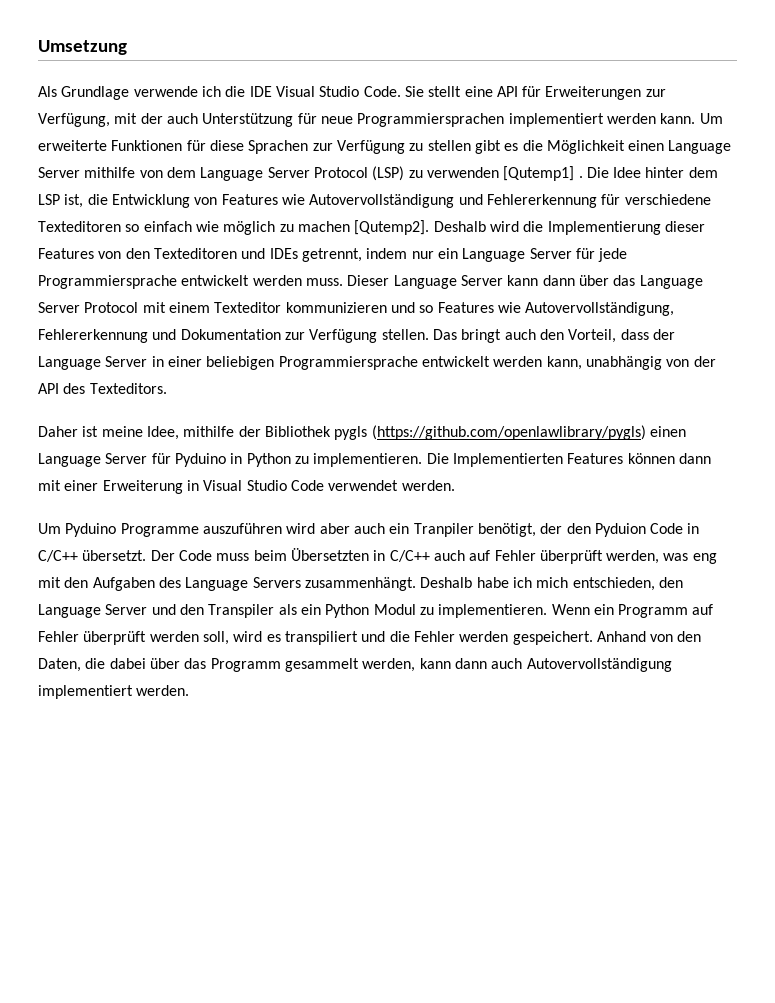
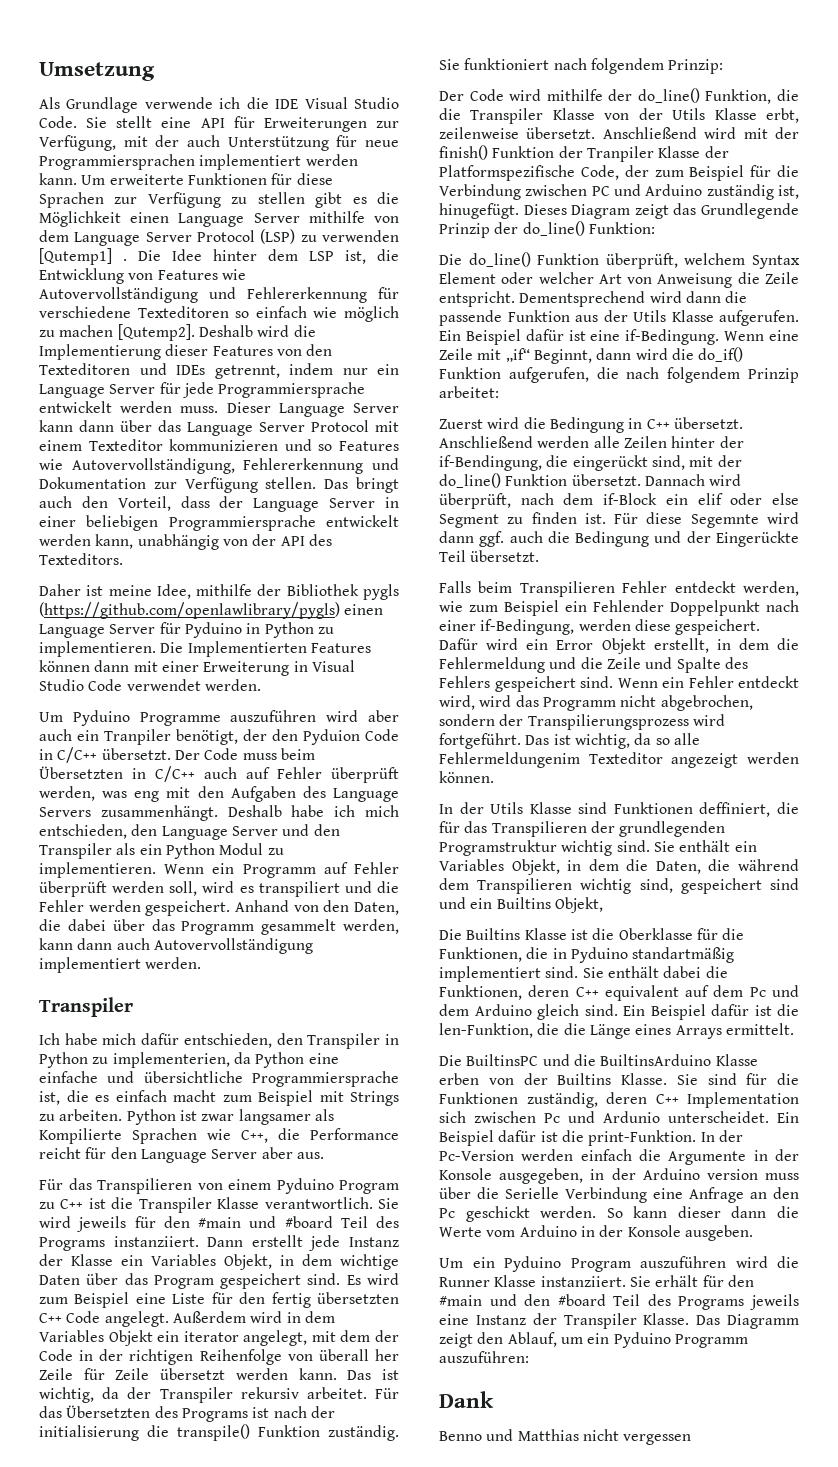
(190, 690) none -> [39,997,133,1017] [39,1033,399,1049] [39,1052,339,1068] [39,1071,399,1087] [39,1090,399,1106] [39,1109,334,1125] [39,1128,399,1144] [39,1147,324,1163] [39,1178,399,1194] [39,1197,399,1213] [39,1216,399,1232] [39,1235,399,1251] [39,1254,399,1270] [39,1273,399,1289] [39,1292,399,1308] [39,1311,335,1327] [39,1330,399,1346] [39,1349,399,1365] [39,1368,399,1380] [39,1387,400,1403] [39,1405,335,1422] [39,1424,399,1441] [439,58,724,74] [439,88,799,104] [439,108,799,124] [439,127,800,139] [439,145,729,162] [439,165,799,181] [439,184,799,200] [439,203,799,219] [439,221,655,238] [439,252,800,269] [439,272,799,288] [439,291,748,307] [439,310,799,326] [439,329,799,345] [439,347,744,364] [439,367,799,383] [439,386,499,398] [439,417,743,433] [439,436,744,448] [439,455,742,471] [439,473,742,488] [439,493,799,509] [439,512,799,528] [439,531,799,547] [439,550,540,562] [439,581,799,597] [439,600,799,616] [439,619,761,635] [439,638,799,654] [439,657,748,673] [439,676,799,692] [439,695,753,711] [439,714,725,730] [439,733,700,749] [439,752,799,768] [439,771,494,783] [439,802,799,817] [439,821,726,837] [439,840,757,856] [439,859,799,875] [439,878,799,894] [439,897,603,913] [439,928,745,940] [439,947,735,963] [439,966,728,982] [439,985,799,1001] [439,1004,799,1020] [439,1023,794,1039] [439,1054,758,1066] [439,1073,799,1085] [439,1092,799,1108] [439,1111,799,1123] [439,1130,743,1146] [439,1149,799,1165] [439,1168,799,1184] [439,1187,799,1203] [439,1206,799,1222] [439,1225,753,1241] [439,1256,799,1272] [439,1275,754,1287] [439,1294,799,1310] [439,1313,799,1329] [439,1332,748,1348] [439,1351,529,1363] [439,1391,494,1408] [439,1429,692,1445] // Transpiler // Ich habe mich dafür entschieden, den Transpiler in Python zu implementerien, da Python eine einfache und übersichtliche Programmiersprache ist, die es einfach macht zum Beispiel mit Strings zu arbeiten. Python ist zwar langsamer als Kompilierte Sprachen wie C++, die Performance reicht für den Language Server aber aus. // Für das Transpilieren von einem Pyduino Program zu C++ ist die Transpiler Klasse verantwortlich. Sie wird jeweils für den #main und #board Teil des Programs instanziiert. Dann erstellt jede Instanz der Klasse ein Variables Objekt, in dem wichtige Daten über das Program gespeichert sind. Es wird zum Beispiel eine Liste für den fertig übersetzten C++ Code angelegt. Außerdem wird in dem Variables Objekt ein iterator angelegt, mit dem der Code in der richtigen Reihenfolge von überall her Zeile für Zeile übersetzt werden kann. Das ist wichtig, da der Transpiler rekursiv arbeitet. Für das Übersetzten des Programs ist nach der initialisierung die transpile() Funktion zuständig. Sie funktioniert nach folgendem Prinzip: // Der Code wird mithilfe der do_line() Funktion, die die Transpiler Klasse von der Utils Klasse erbt, zeilenweise übersetzt. Anschließend wird mit der finish() Funktion der Tranpiler Klasse der Platformspezifische Code, der zum Beispiel für die Verbindung zwischen PC und Arduino zuständig ist, hinugefügt. Dieses Diagram zeigt das Grundlegende Prinzip der do_line() Funktion: // Die do_line() Funktion überprüft, welchem Syntax Element oder welcher Art von Anweisung die Zeile entspricht. Dementsprechend wird dann die passende Funktion aus der Utils Klasse aufgerufen. Ein Beispiel dafür ist eine if-Bedingung. Wenn eine Zeile mit „if“ Beginnt, dann wird die do_if() Funktion aufgerufen, die nach folgendem Prinzip arbeitet: // Zuerst wird die Bedingung in C++ übersetzt. Anschließend werden alle Zeilen hinter der if-Bendingung, die eingerückt sind, mit der do_line() Funktion übersetzt. Dannach wird überprüft, nach dem if-Block ein elif oder else Segment zu finden ist. Für diese Segemnte wird dann ggf. auch die Bedingung und der Eingerückte Teil übersetzt. // Falls beim Transpilieren Fehler entdeckt werden, wie zum Beispiel ein Fehlender Doppelpunkt nach einer if-Bedingung, werden diese gespeichert. Dafür wird ein Error Objekt erstellt, in dem die Fehlermeldung und die Zeile und Spalte des Fehlers gespeichert sind. Wenn ein Fehler entdeckt wird, wird das Programm nicht abgebrochen, sondern der Transpilierungsprozess wird fortgeführt. Das ist wichtig, da so alle Fehlermeldungenim Texteditor angezeigt werden können. // In der Utils Klasse sind Funktionen deffiniert, die für das Transpilieren der grundlegenden Programstruktur wichtig sind. Sie enthält ein Variables Objekt, in dem die Daten, die während dem Transpilieren wichtig sind, gespeichert sind und ein Builtins Objekt, // Die Builtins Klasse ist die Oberklasse für die Funktionen, die in Pyduino standartmäßig implementiert sind. Sie enthält dabei die Funktionen, deren C++ equivalent auf dem Pc und dem Arduino gleich sind. Ein Beispiel dafür ist die len-Funktion, die die Länge eines Arrays ermittelt. // Die BuiltinsPC und die BuiltinsArduino Klasse erben von der Builtins Klasse. Sie sind für die Funktionen zuständig, deren C++ Implementation sich zwischen Pc und Ardunio unterscheidet. Ein Beispiel dafür ist die print-Funktion. In der Pc-Version werden einfach die Argumente in der Konsole ausgegeben, in der Arduino version muss über die Serielle Verbindung eine Anfrage an den Pc geschickt werden. So kann dieser dann die Werte vom Arduino in der Konsole ausgeben. // Um ein Pyduino Program auszuführen wird die Runner Klasse instanziiert. Sie erhält für den #main und den #board Teil des Programs jeweils eine Instanz der Transpiler Klasse. Das Diagramm zeigt den Ablauf, um ein Pyduino Programm auszuführen: // Dank // Benno und Matthias nicht vergessen

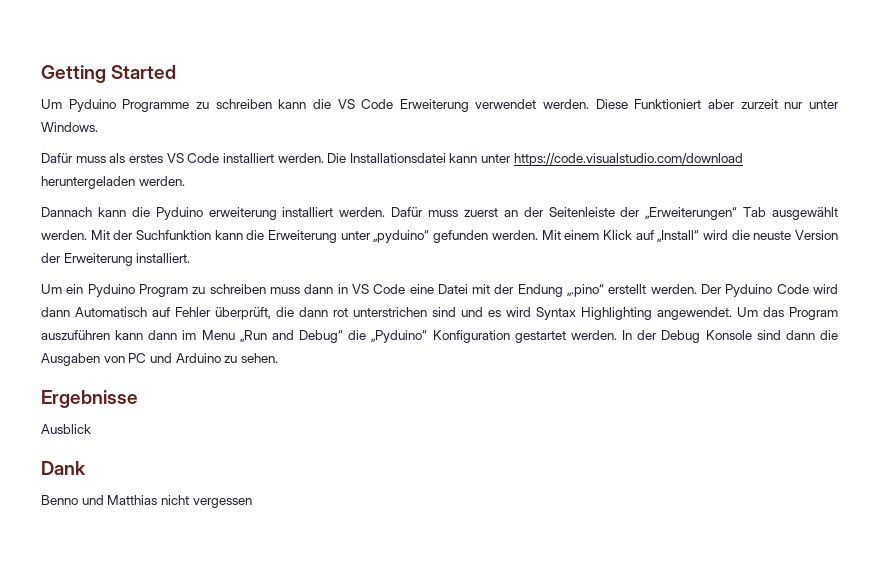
[39,62,155,81] [39,97,399,113] [39,116,399,132] [39,135,399,151] [39,154,358,170] [39,173,333,185] [39,192,399,208] [39,211,399,227] [39,229,399,246] [39,248,399,265] [39,268,246,284] [39,287,399,303] [39,306,399,322] [39,324,316,341] [39,344,333,360] [39,363,399,379] [39,382,366,398] [39,401,399,417] [39,420,399,436] [39,439,400,451] [39,458,400,474] [39,477,399,493] [39,496,399,512] [39,515,399,531] [39,534,332,550] [39,553,123,565] [39,584,399,600] [39,602,384,619] [39,622,334,638] [39,641,371,657] [39,660,355,676] [39,679,261,691] [39,710,400,726] [39,729,399,745] [39,747,315,763] [39,766,399,783] [39,786,399,802] [39,805,399,821] [39,824,340,840] [39,843,284,859] [39,862,399,878] [39,881,399,897] [39,900,399,916] [39,919,400,935] [39,938,313,954] [39,957,202,973] [39,997,133,1017] [39,1033,399,1049] [39,1052,339,1068] [39,1071,399,1087] [39,1090,399,1106] [39,1109,334,1125] [39,1128,399,1144] [39,1147,324,1163] [39,1178,399,1194] [39,1197,399,1213] [39,1216,399,1232] [39,1235,399,1251] [39,1254,399,1270] [39,1273,399,1289] [39,1292,399,1308] [39,1311,335,1327] [39,1330,399,1346] [39,1349,399,1365] [39,1368,399,1380] [39,1387,400,1403] [39,1405,335,1422] [39,1424,399,1441] [439,58,724,74] [439,88,799,104] [439,108,799,124] [439,127,800,139] [439,145,729,162] [439,165,799,181] [439,184,799,200] [439,203,799,219] [439,221,655,238] [439,252,800,269] [439,272,799,288] [439,291,748,307] [439,310,799,326] [439,329,799,345] [439,347,744,364] [439,367,799,383] [439,386,499,398] [439,417,743,433] [439,436,744,448] [439,455,742,471] [439,473,742,488] [439,493,799,509] [439,512,799,528] [439,531,799,547] [439,550,540,562] [439,581,799,597] [439,600,799,616] [439,619,761,635] [439,638,799,654] [439,657,748,673] [439,676,799,692] [439,695,753,711] [439,714,725,730] [439,733,700,749] [439,752,799,768] [439,771,494,783] [439,802,799,817] [439,821,726,837] [439,840,757,856] [439,859,799,875] [439,878,799,894] [439,897,603,913] [439,928,745,940] [439,947,735,963] [439,966,728,982] [439,985,799,1001] [439,1004,799,1020] [439,1023,794,1039] [439,1054,758,1066] [439,1073,799,1085] [439,1092,799,1108] [439,1111,799,1123] [439,1130,743,1146] [439,1149,799,1165] [439,1168,799,1184] [439,1187,799,1203] [439,1206,799,1222] [439,1225,753,1241] [439,1256,799,1272] [439,1275,754,1287] [439,1294,799,1310] [439,1313,799,1329] [439,1332,748,1348] [439,1351,529,1363] Umsetzung // Als Grundlage verwende ich die IDE Visual Studio Code. Sie stellt eine API für Erweiterungen zur Verfügung, mit der auch Unterstützung für neue Programmiersprachen implementiert werden kann. Um erweiterte Funktionen für diese Sprachen zur Verfügung zu stellen gibt es die Möglichkeit einen Language Server mithilfe von dem Language Server Protocol (LSP) zu verwenden [Qutemp1] . Die Idee hinter dem LSP ist, die Entwicklung von Features wie Autovervollständigung und Fehlererkennung für verschiedene Texteditoren so einfach wie möglich zu machen [Qutemp2]. Deshalb wird die Implementierung dieser Features von den Texteditoren und IDEs getrennt, indem nur ein Language Server für jede Programmiersprache entwickelt werden muss. Dieser Language Server kann dann über das Language Server Protocol mit einem Texteditor kommunizieren und so Features wie Autovervollständigung, Fehlererkennung und Dokumentation zur Verfügung stellen. Das bringt auch den Vorteil, dass der Language Server in einer beliebigen Programmiersprache entwickelt werden kann, unabhängig von der API des Texteditors. // Daher ist meine Idee, mithilfe der Bibliothek pygls (https://github.com/openlawlibrary/pygls) einen Language Server für Pyduino in Python zu implementieren. Die Implementierten Features können dann mit einer Erweiterung in Visual Studio Code verwendet werden. // Um Pyduino Programme auszuführen wird aber auch ein Tranpiler benötigt, der den Pyduion Code in C/C++ übersetzt. Der Code muss beim Übersetzten in C/C++ auch auf Fehler überprüft werden, was eng mit den Aufgaben des Language Servers zusammenhängt. Deshalb habe ich mich entschieden, den Language Server und den Transpiler als ein Python Modul zu implementieren. Wenn ein Programm auf Fehler überprüft werden soll, wird es transpiliert und die Fehler werden gespeichert. Anhand von den Daten, die dabei über das Programm gesammelt werden, kann dann auch Autovervollständigung implementiert werden. // Transpiler // Ich habe mich dafür entschieden, den Transpiler in Python zu implementerien, da Python eine einfache und übersichtliche Programmiersprache ist, die es einfach macht zum Beispiel mit Strings zu arbeiten. Python ist zwar langsamer als Kompilierte Sprachen wie C++, die Performance reicht für den Language Server aber aus. // Für das Transpilieren von einem Pyduino Program zu C++ ist die Transpiler Klasse verantwortlich. Sie wird jeweils für den #main und #board Teil des Programs instanziiert. Dann erstellt jede Instanz der Klasse ein Variables Objekt, in dem wichtige Daten über das Program gespeichert sind. Es wird zum Beispiel eine Liste für den fertig übersetzten C++ Code angelegt. Außerdem wird in dem Variables Objekt ein iterator angelegt, mit dem der Code in der richtigen Reihenfolge von überall her Zeile für Zeile übersetzt werden kann. Das ist wichtig, da der Transpiler rekursiv arbeitet. Für das Übersetzten des Programs ist nach der initialisierung die transpile() Funktion zuständig. Sie funktioniert nach folgendem Prinzip: // Der Code wird mithilfe der do_line() Funktion, die die Transpiler Klasse von der Utils Klasse erbt, zeilenweise übersetzt. Anschließend wird mit der finish() Funktion der Tranpiler Klasse der Platformspezifische Code, der zum Beispiel für die Verbindung zwischen PC und Arduino zuständig ist, hinugefügt. Dieses Diagram zeigt das Grundlegende Prinzip der do_line() Funktion: // Die do_line() Funktion überprüft, welchem Syntax Element oder welcher Art von Anweisung die Zeile entspricht. Dementsprechend wird dann die passende Funktion aus der Utils Klasse aufgerufen. Ein Beispiel dafür ist eine if-Bedingung. Wenn eine Zeile mit „if“ Beginnt, dann wird die do_if() Funktion aufgerufen, die nach folgendem Prinzip arbeitet: // Zuerst wird die Bedingung in C++ übersetzt. Anschließend werden alle Zeilen hinter der if-Bendingung, die eingerückt sind, mit der do_line() Funktion übersetzt. Dannach wird überprüft, nach dem if-Block ein elif oder else Segment zu finden ist. Für diese Segemnte wird dann ggf. auch die Bedingung und der Eingerückte Teil übersetzt. // Falls beim Transpilieren Fehler entdeckt werden, wie zum Beispiel ein Fehlender Doppelpunkt nach einer if-Bedingung, werden diese gespeichert. Dafür wird ein Error Objekt erstellt, in dem die Fehlermeldung und die Zeile und Spalte des Fehlers gespeichert sind. Wenn ein Fehler entdeckt wird, wird das Programm nicht abgebrochen, sondern der Transpilierungsprozess wird fortgeführt. Das ist wichtig, da so alle Fehlermeldungenim Texteditor angezeigt werden können. // In der Utils Klasse sind Funktionen deffiniert, die für das Transpilieren der grundlegenden Programstruktur wichtig sind. Sie enthält ein Variables Objekt, in dem die Daten, die während dem Transpilieren wichtig sind, gespeichert sind und ein Builtins Objekt, // Die Builtins Klasse ist die Oberklasse für die Funktionen, die in Pyduino standartmäßig implementiert sind. Sie enthält dabei die Funktionen, deren C++ equivalent auf dem Pc und dem Arduino gleich sind. Ein Beispiel dafür ist die len-Funktion, die die Länge eines Arrays ermittelt. // Die BuiltinsPC und die BuiltinsArduino Klasse erben von der Builtins Klasse. Sie sind für die Funktionen zuständig, deren C++ Implementation sich zwischen Pc und Ardunio unterscheidet. Ein Beispiel dafür ist die print-Funktion. In der Pc-Version werden einfach die Argumente in der Konsole ausgegeben, in der Arduino version muss über die Serielle Verbindung eine Anfrage an den Pc geschickt werden. So kann dieser dann die Werte vom Arduino in der Konsole ausgeben. // Um ein Pyduino Program auszuführen wird die Runner Klasse instanziiert. Sie erhält für den #main und den #board Teil des Programs jeweils eine Instanz der Transpiler Klasse. Das Diagramm zeigt den Ablauf, um ein Pyduino Programm auszuführen: -> [41,65,177,83] [41,99,839,112] [41,122,98,132] [41,153,743,166] [41,176,185,189] [41,207,838,220] [41,230,839,243] [41,253,191,266] [41,284,839,297] [41,307,838,320] [41,330,838,343] [41,353,278,366] [41,390,138,408] [41,424,91,434] Getting Started // Um Pyduino Programme zu schreiben kann die VS Code Erweiterung verwendet werden. Diese Funktioniert aber zurzeit nur unter Windows. // Dafür muss als erstes VS Code installiert werden. Die Installationsdatei kann unter https://code.visualstudio.com/download heruntergeladen werden. // Dannach kann die Pyduino erweiterung installiert werden. Dafür muss zuerst an der Seitenleiste der „Erweiterungen“ Tab ausgewählt werden. Mit der Suchfunktion kann die Erweiterung unter „pyduino“ gefunden werden. Mit einem Klick auf „Install“ wird die neuste Version der Erweiterung installiert. // Um ein Pyduino Program zu schreiben muss dann in VS Code eine Datei mit der Endung „.pino“ erstellt werden. Der Pyduino Code wird dann Automatisch auf Fehler überprüft, die dann rot unterstrichen sind und es wird Syntax Highlighting angewendet. Um das Program auszuführen kann dann im Menu „Run and Debug“ die „Pyduino“ Konfiguration gestartet werden. In der Debug Konsole sind dann die Ausgaben von PC und Arduino zu sehen. // Ergebnisse // Ausblick

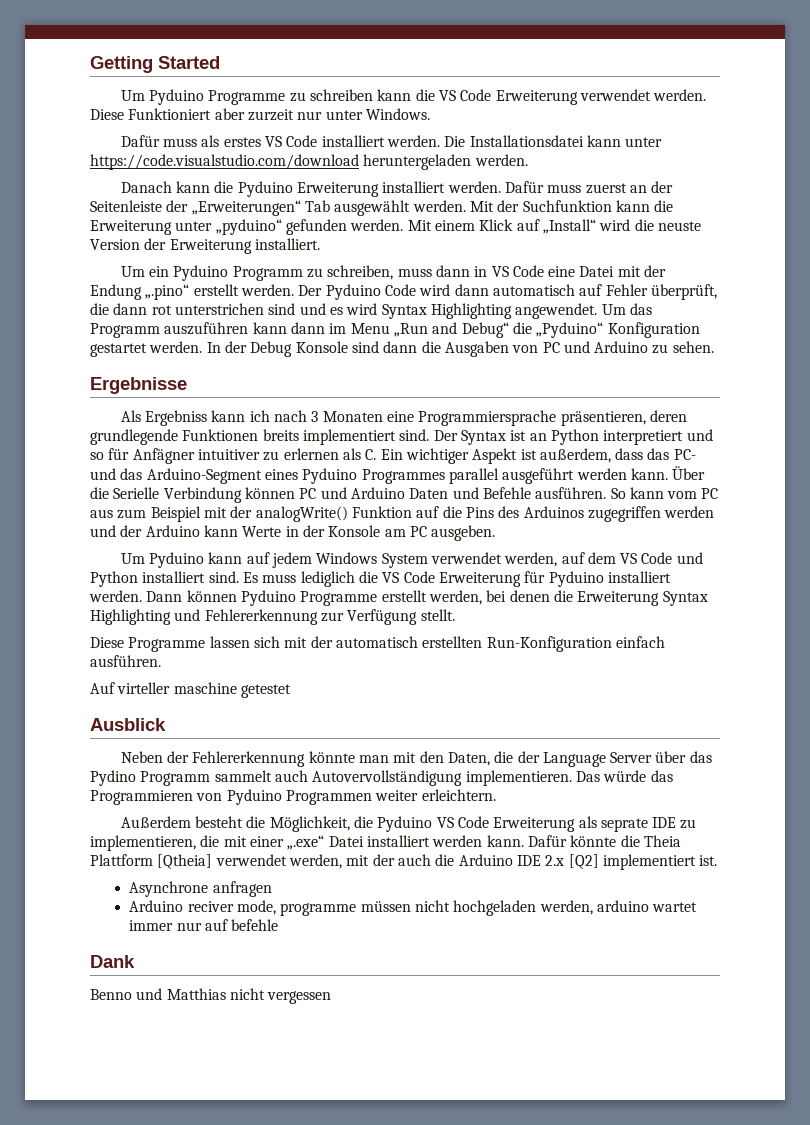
[41,207,92,217] Dannach -> [120,181,172,193] Danach
[208,207,277,220] erweiterung -> [296,182,379,197] Erweiterung
[138,284,266,297] Program zu schreiben -> [232,265,394,281] Programm zu schreiben,
[75,307,147,317] Automatisch -> [492,284,575,296] automatisch
[789,307,838,320] Program -> [90,323,160,338] Programm
[41,424,91,434] Ausblick -> [120,410,687,426] [90,429,713,445] [90,448,696,464] [90,466,706,484] [90,487,719,503] [90,506,715,522] [90,525,496,541] [120,552,703,568] [90,571,671,587] [89,590,708,606] [90,609,455,625] [90,636,665,652] [90,655,161,667] [90,682,291,698] [90,718,166,731] [120,751,712,767] [90,770,673,786] [90,789,496,805] [120,816,697,832] [90,835,681,851] [90,854,718,870] [129,881,272,897] [129,900,698,916] [129,919,279,931] Als Ergebniss kann ich nach 3 Monaten eine Programmiersprache präsentieren, deren grundlegende Funktionen breits implementiert sind. Der Syntax ist an Python interpretiert und so für Anfägner intuitiver zu erlernen als C. Ein wichtiger Aspekt ist außerdem, dass das PC- und das Arduino-Segment eines Pyduino Programmes parallel ausgeführt werden kann. Über die Serielle Verbindung können PC und Arduino Daten und Befehle ausführen. So kann vom PC aus zum Beispiel mit der analogWrite() Funktion auf die Pins des Arduinos zugegriffen werden und der Arduino kann Werte in der Konsole am PC ausgeben. // Um Pyduino kann auf jedem Windows System verwendet werden, auf dem VS Code und Python installiert sind. Es muss lediglich die VS Code Erweiterung für Pyduino installiert werden. Dann können Pyduino Programme erstellt werden, bei denen die Erweiterung Syntax Highlighting und Fehlererkennung zur Verfügung stellt. // Diese Programme lassen sich mit der automatisch erstellten Run-Konfiguration einfach ausführen. // Auf virteller maschine getestet // Ausblick // Neben der Fehlererkennung könnte man mit den Daten, die der Language Server über das Pydino Programm sammelt auch Autovervollständigung implementieren. Das würde das Programmieren von Pyduino Programmen weiter erleichtern. // Außerdem besteht die Möglichkeit, die Pyduino VS Code Erweiterung als seprate IDE zu implementieren, die mit einer „.exe“ Datei installiert werden kann. Dafür könnte die Theia Plattform [Qtheia] verwendet werden, mit der auch die Arduino IDE 2.x [Q2] implementiert ist. // Asynchrone anfragen // Arduino reciver mode, programme müssen nicht hochgeladen werden, arduino wartet immer nur auf befehle

